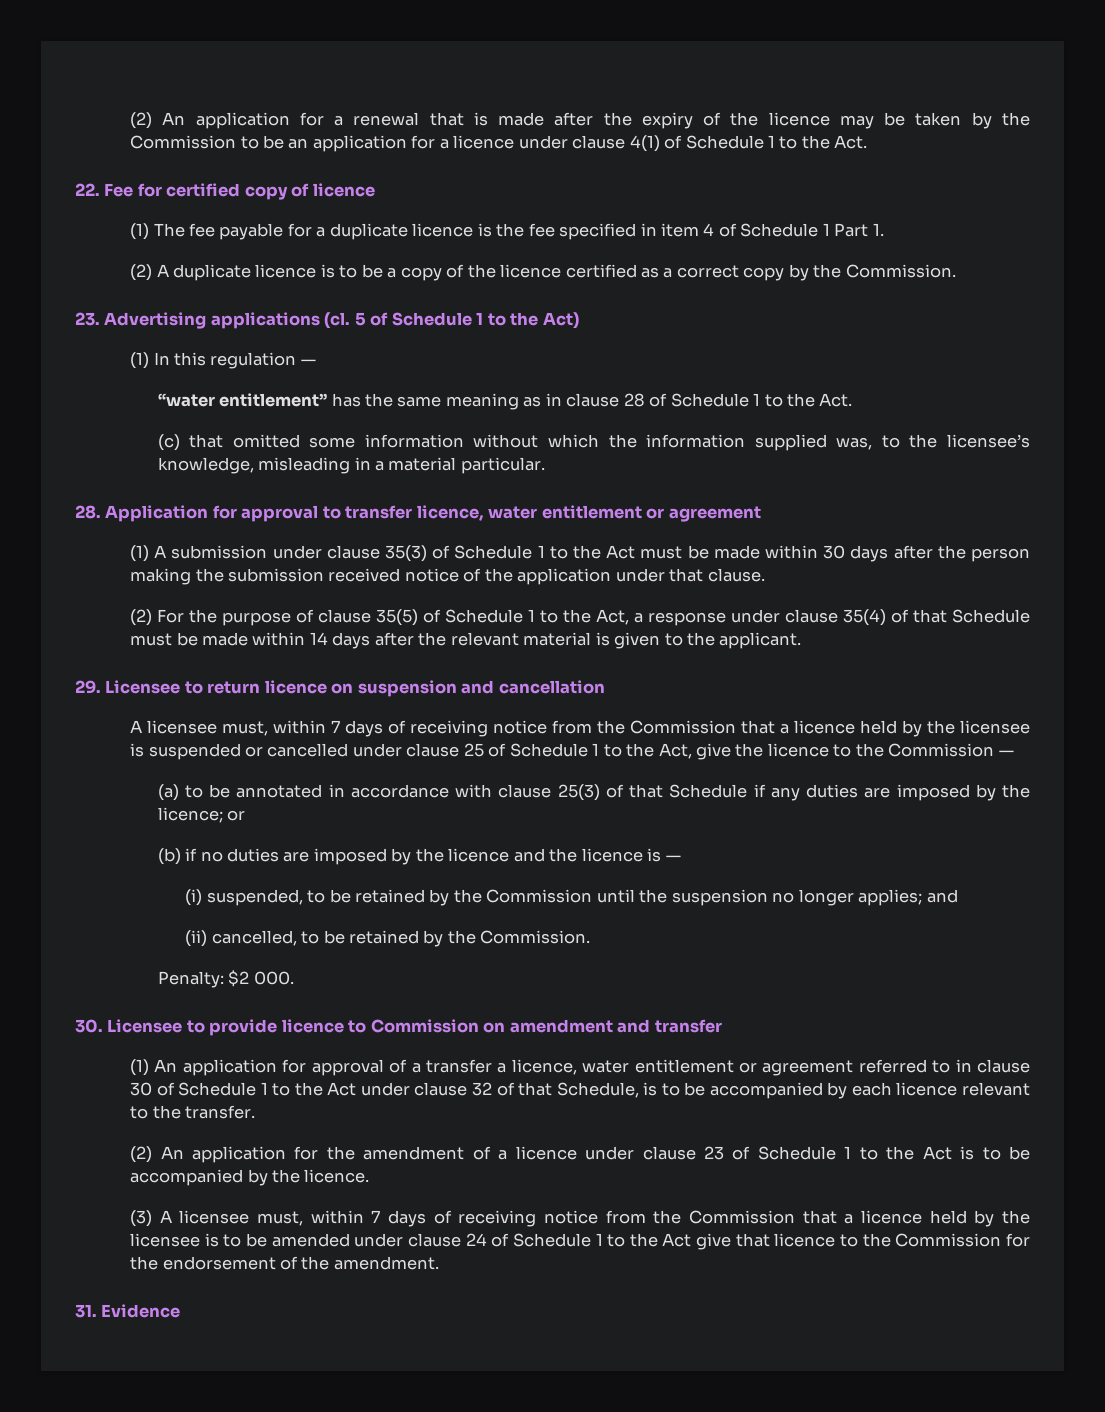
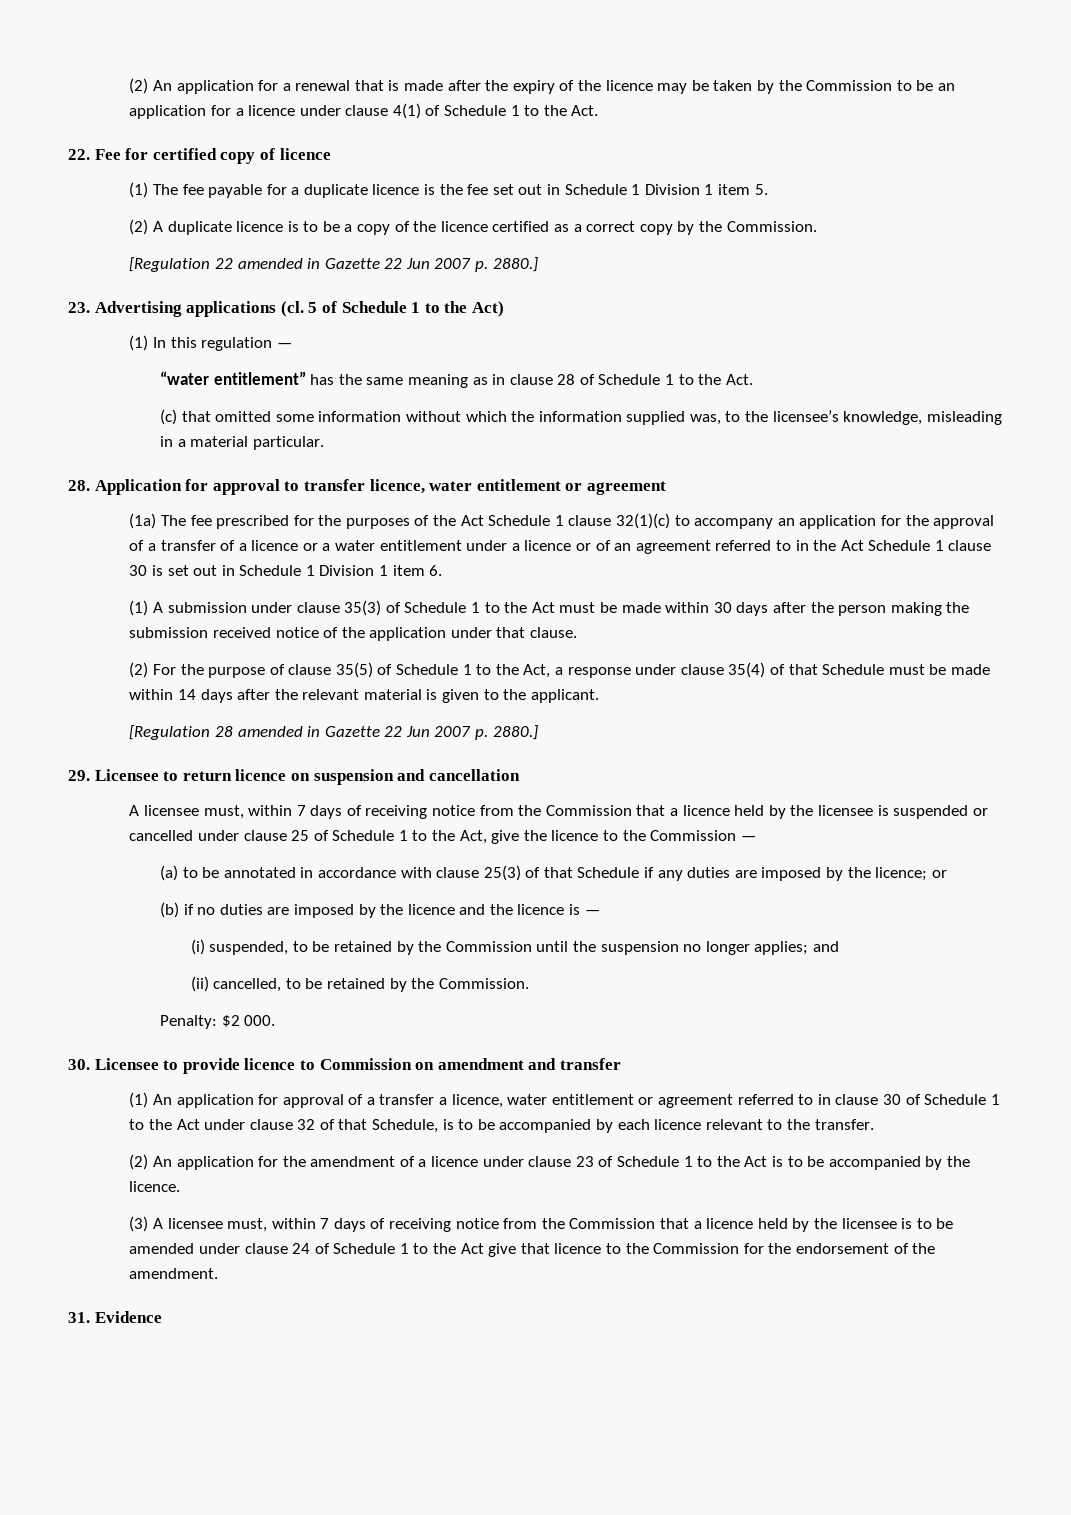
[559,223,884,240] specified in item 4 of Schedule 1 Part 1. -> [492,184,768,195] set out in Schedule 1 Division 1 item 5.
(956, 271) none -> [129,257,538,272] // [Regulation 22 amended in Gazette 22 Jun 2007 p. 2880.]
(761, 514) none -> [129,513,995,529] [129,540,992,554] [129,565,443,576] // (1a) The fee prescribed for the purposes of the Act Schedule 1 clause 32(1)(c) to accompany an application for the approval of a transfer of a licence or a water entitlement under a licence or of an agreement referred to in the Act Schedule 1 clause 30 is set out in Schedule 1 Division 1 item 6.
(802, 640) none -> [129,725,538,740] // [Regulation 28 amended in Gazette 22 Jun 2007 p. 2880.]

